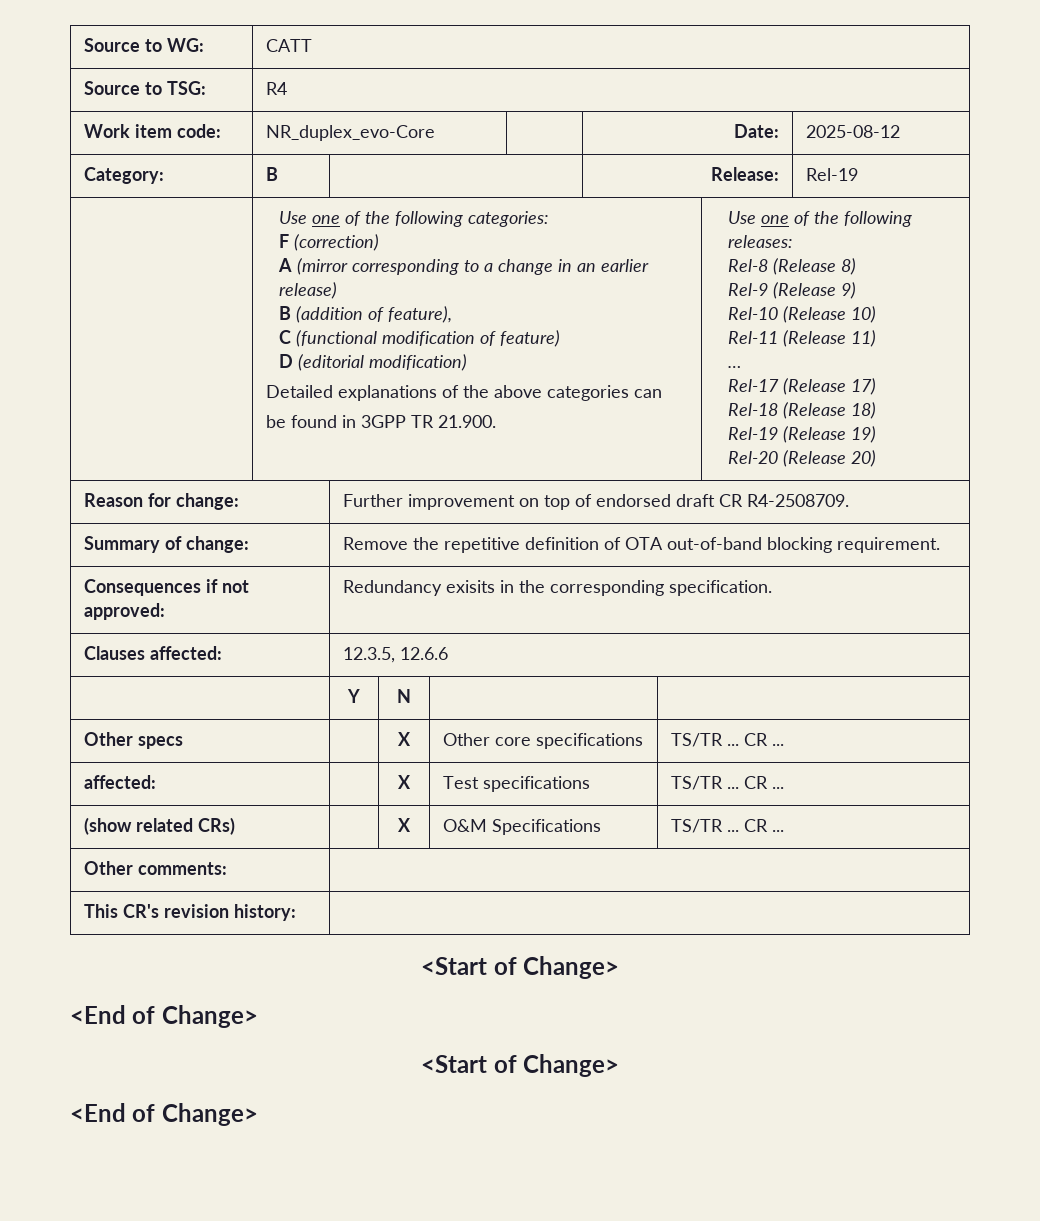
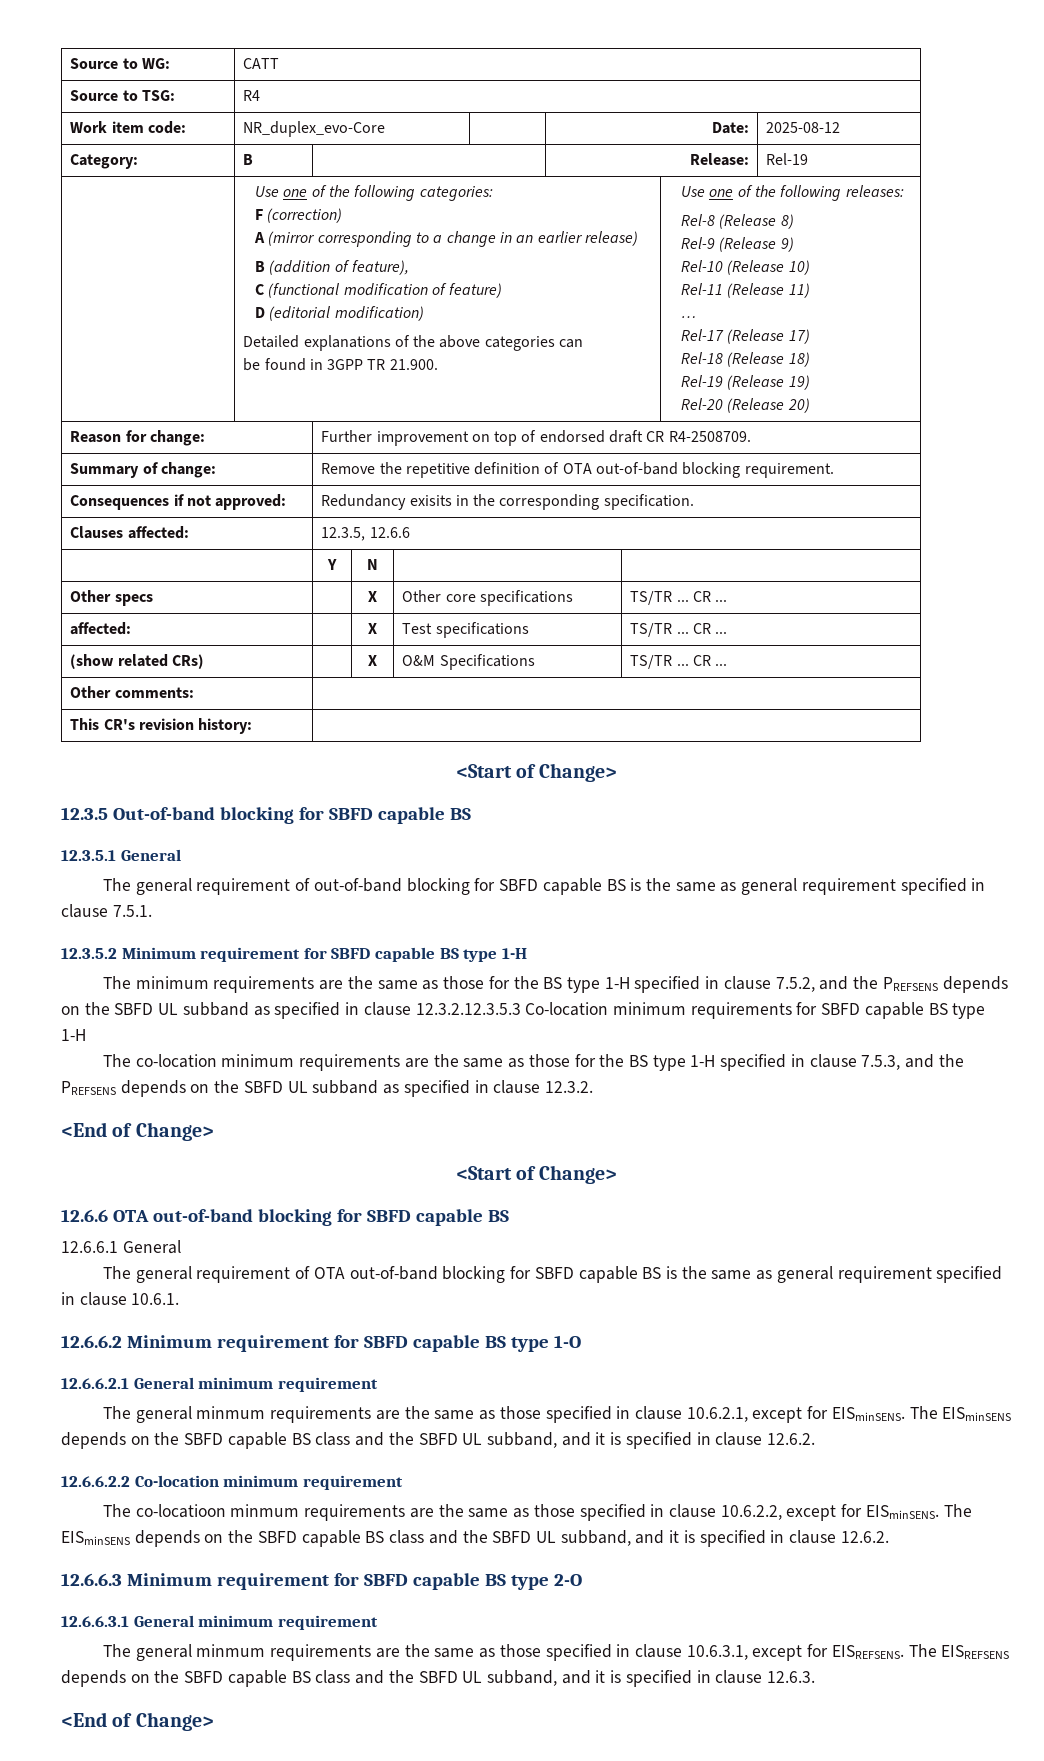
(619, 967) none -> [61,807,471,824] [61,849,181,861] [102,878,986,895] [61,904,152,918] [61,947,527,962] [102,976,1008,993] [61,1002,986,1019] [61,1029,86,1041] [102,1054,964,1071] [61,1080,593,1097] // 12.3.5 Out-of-band blocking for SBFD capable BS // 12.3.5.1 General // The general requirement of out-of-band blocking for SBFD capable BS is the same as general requirement specified in clause 7.5.1. // 12.3.5.2 Minimum requirement for SBFD capable BS type 1-H // The minimum requirements are the same as those for the BS type 1-H specified in clause 7.5.2, and the PREFSENS depends on the SBFD UL subband as specified in clause 12.3.2.12.3.5.3 Co-location minimum requirements for SBFD capable BS type 1-H // The co-location minimum requirements are the same as those for the BS type 1-H specified in clause 7.5.3, and the PREFSENS depends on the SBFD UL subband as specified in clause 12.3.2.
(619, 1065) none -> [61,1209,509,1226] [61,1240,181,1254] [102,1266,1003,1283] [61,1292,180,1306] [61,1335,581,1352] [61,1377,378,1392] [102,1406,1012,1423] [61,1432,816,1449] [61,1475,403,1490] [102,1504,972,1521] [61,1530,889,1547] [61,1573,582,1590] [61,1615,378,1630] [102,1644,1010,1661] [61,1670,816,1687] // 12.6.6 OTA out-of-band blocking for SBFD capable BS // 12.6.6.1 General // The general requirement of OTA out-of-band blocking for SBFD capable BS is the same as general requirement specified in clause 10.6.1. // 12.6.6.2 Minimum requirement for SBFD capable BS type 1-O // 12.6.6.2.1 General minimum requirement // The general minmum requirements are the same as those specified in clause 10.6.2.1, except for EISminSENS. The EISminSENS depends on the SBFD capable BS class and the SBFD UL subband, and it is specified in clause 12.6.2. // 12.6.6.2.2 Co-location minimum requirement // The co-locatioon minmum requirements are the same as those specified in clause 10.6.2.2, except for EISminSENS. The EISminSENS depends on the SBFD capable BS class and the SBFD UL subband, and it is specified in clause 12.6.2. // 12.6.6.3 Minimum requirement for SBFD capable BS type 2-O // 12.6.6.3.1 General minimum requirement // The general minmum requirements are the same as those specified in clause 10.6.3.1, except for EISREFSENS. The EISREFSENS depends on the SBFD capable BS class and the SBFD UL subband, and it is specified in clause 12.6.3.

